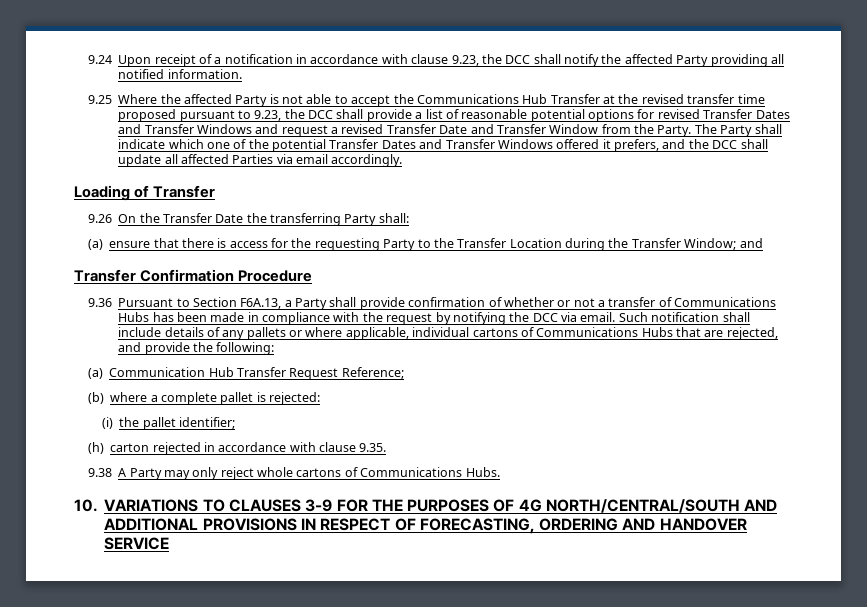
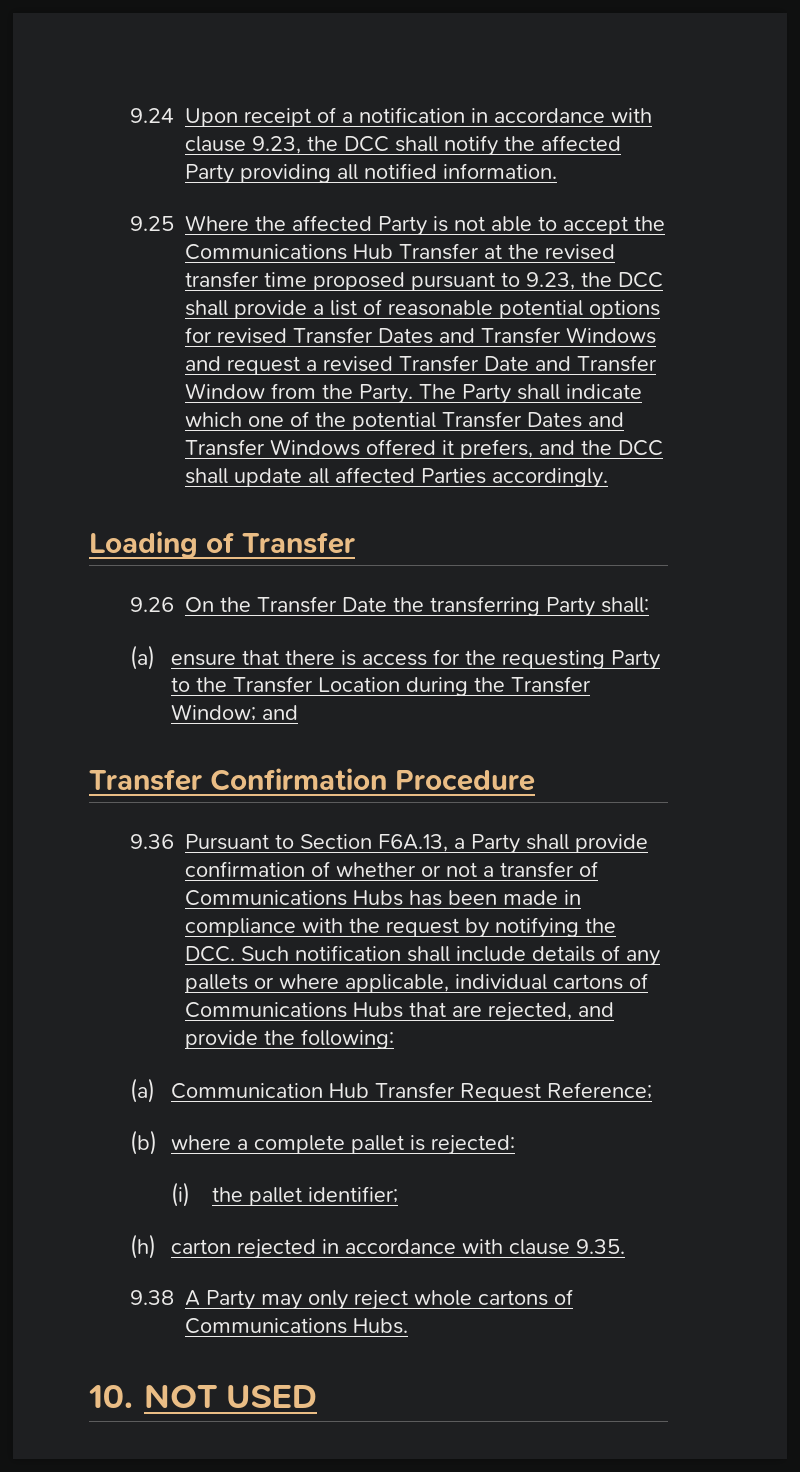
[276,154,329,164] via email -> (486, 476) none
[532,312,616,322] DCC via email. -> [184,946,235,962] DCC.
[104,499,778,513] [104,518,747,534] [104,537,170,550] VARIATIONS TO CLAUSES 3-9 FOR THE PURPOSES OF 4G NORTH/CENTRAL/SOUTH AND ADDITIONAL PROVISIONS IN RESPECT OF FORECASTING, ORDERING AND HANDOVER SERVICE -> [144,1384,318,1408] NOT USED

